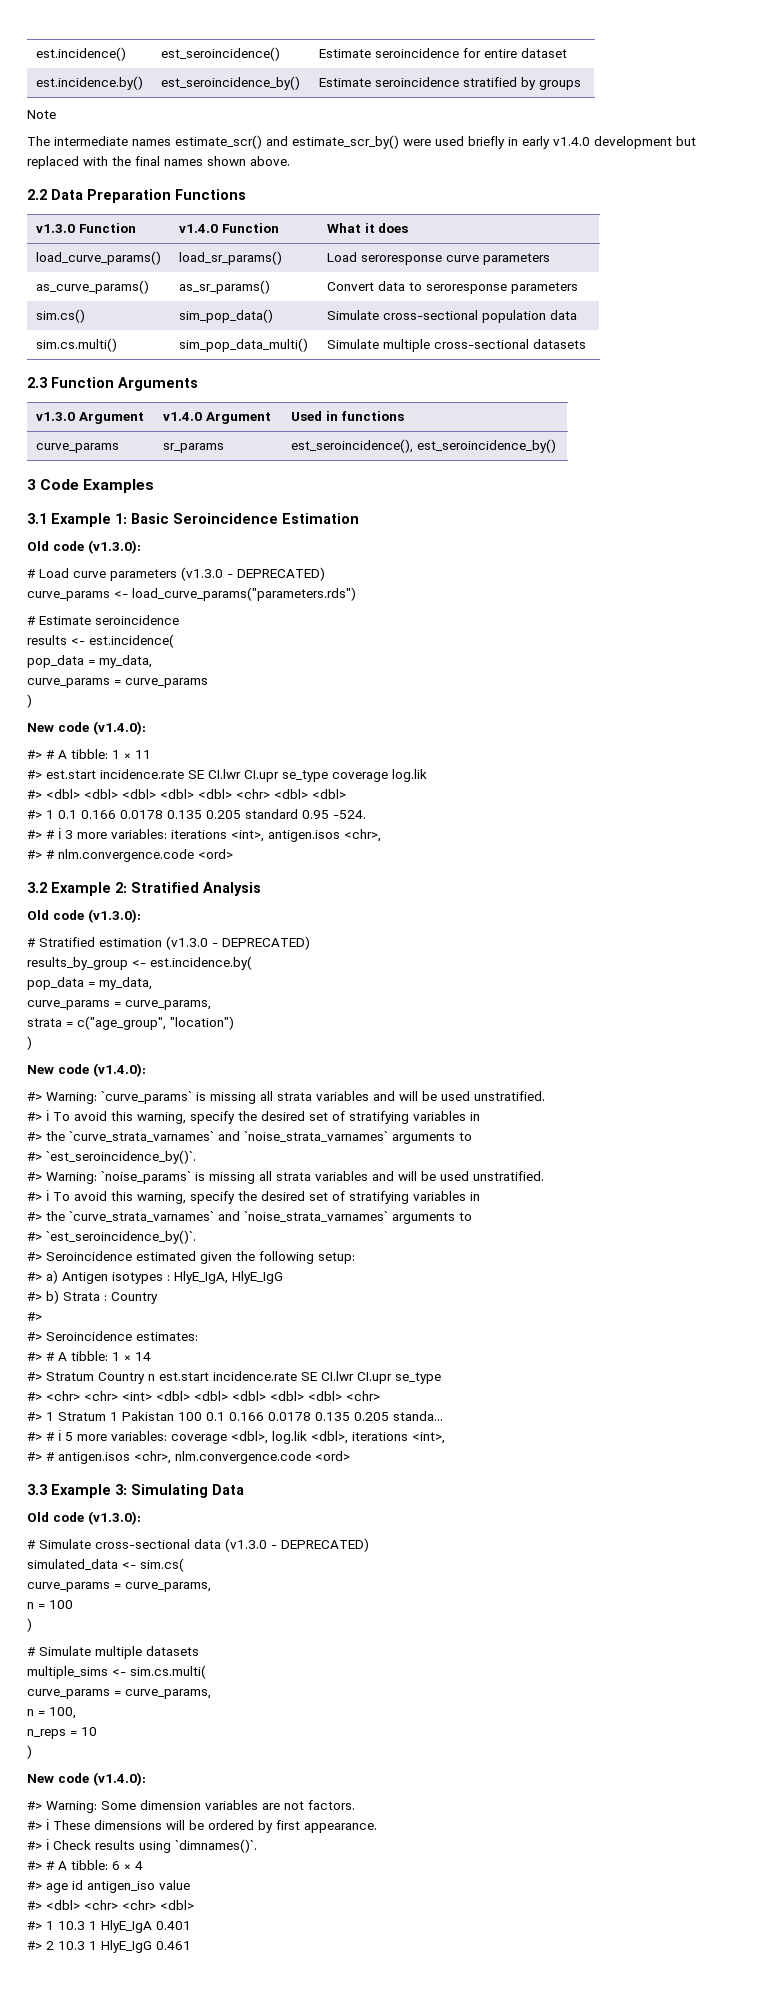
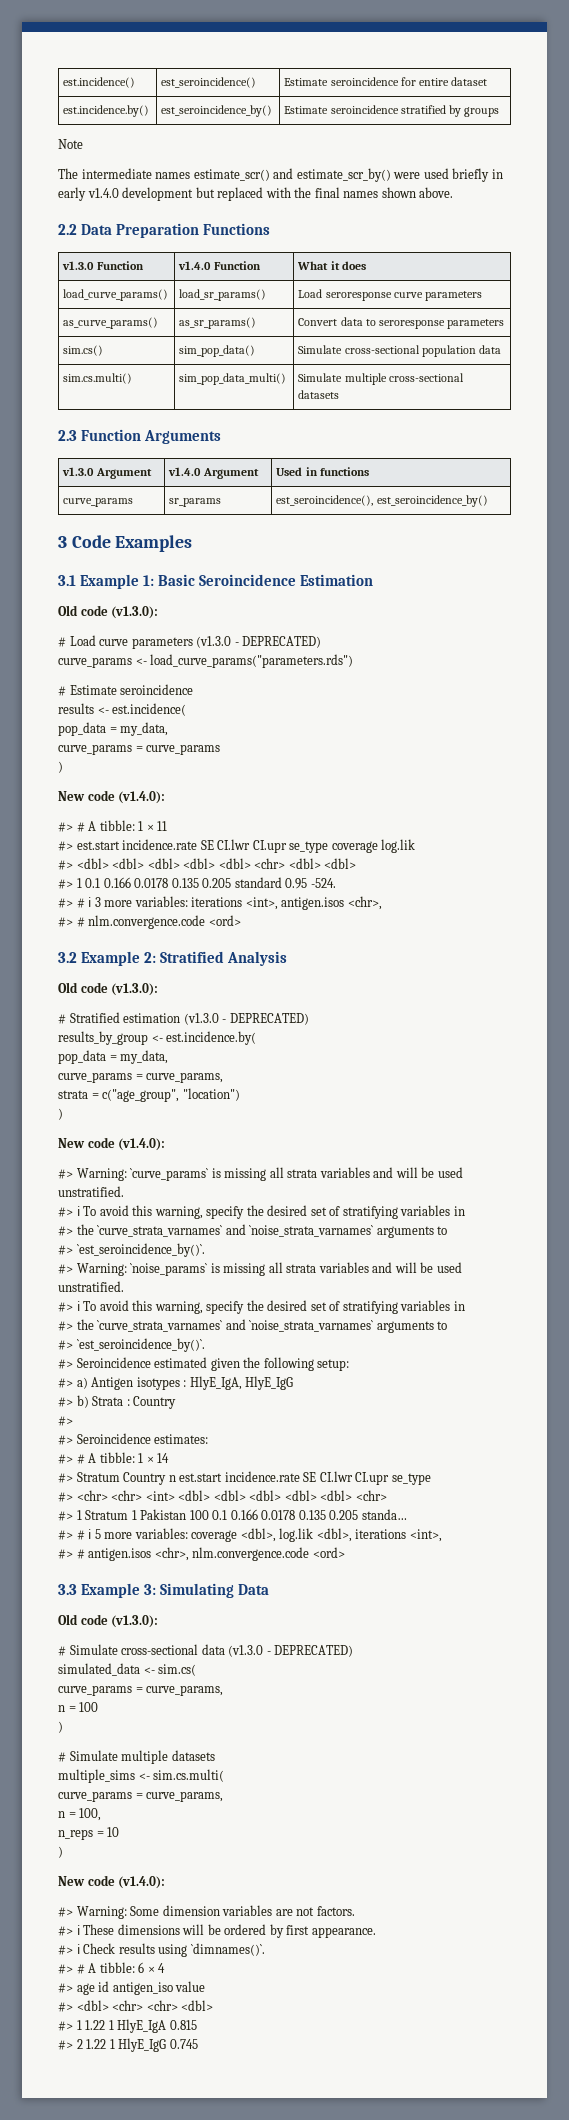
[58,1921,85,1930] 10.3 -> [85,2020,106,2030] 1.22
[156,1921,191,1930] 0.401 -> [169,2020,197,2030] 0.815
[58,1941,85,1950] 10.3 -> [86,2039,107,2049] 1.22
[156,1941,191,1950] 0.461 -> [169,2039,198,2049] 0.745

